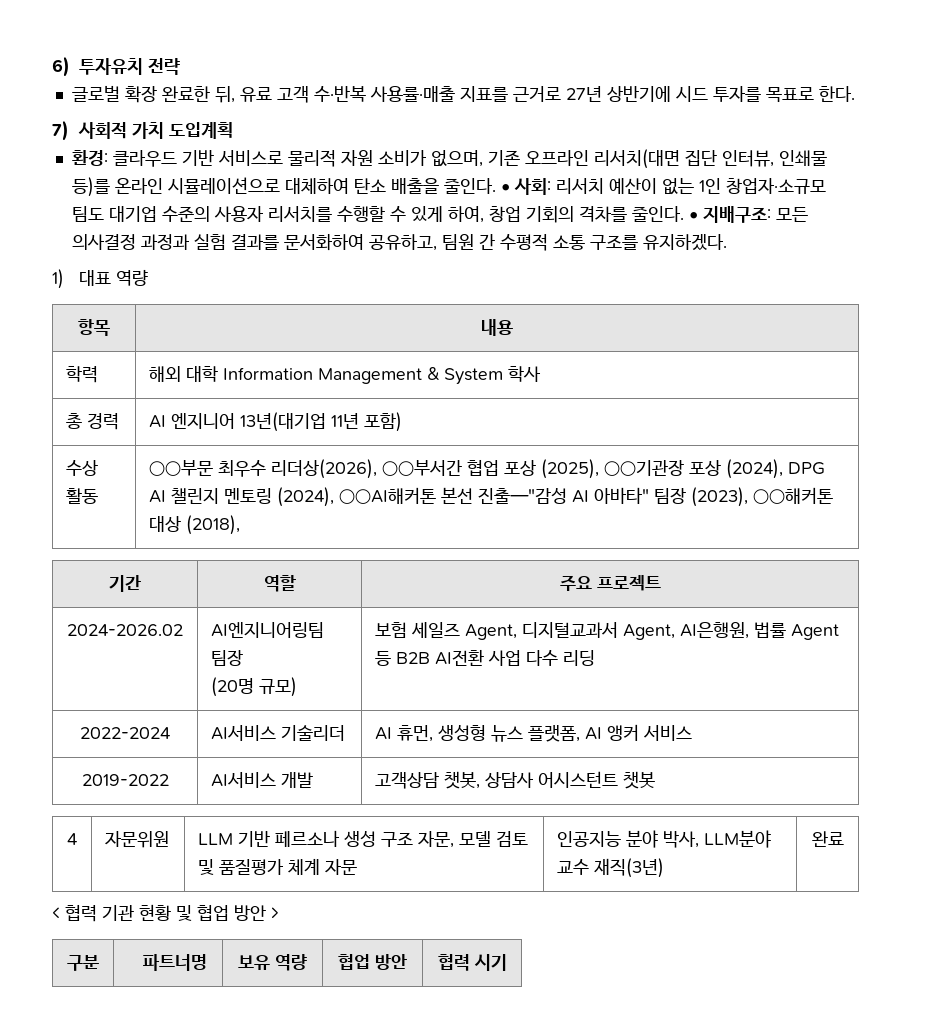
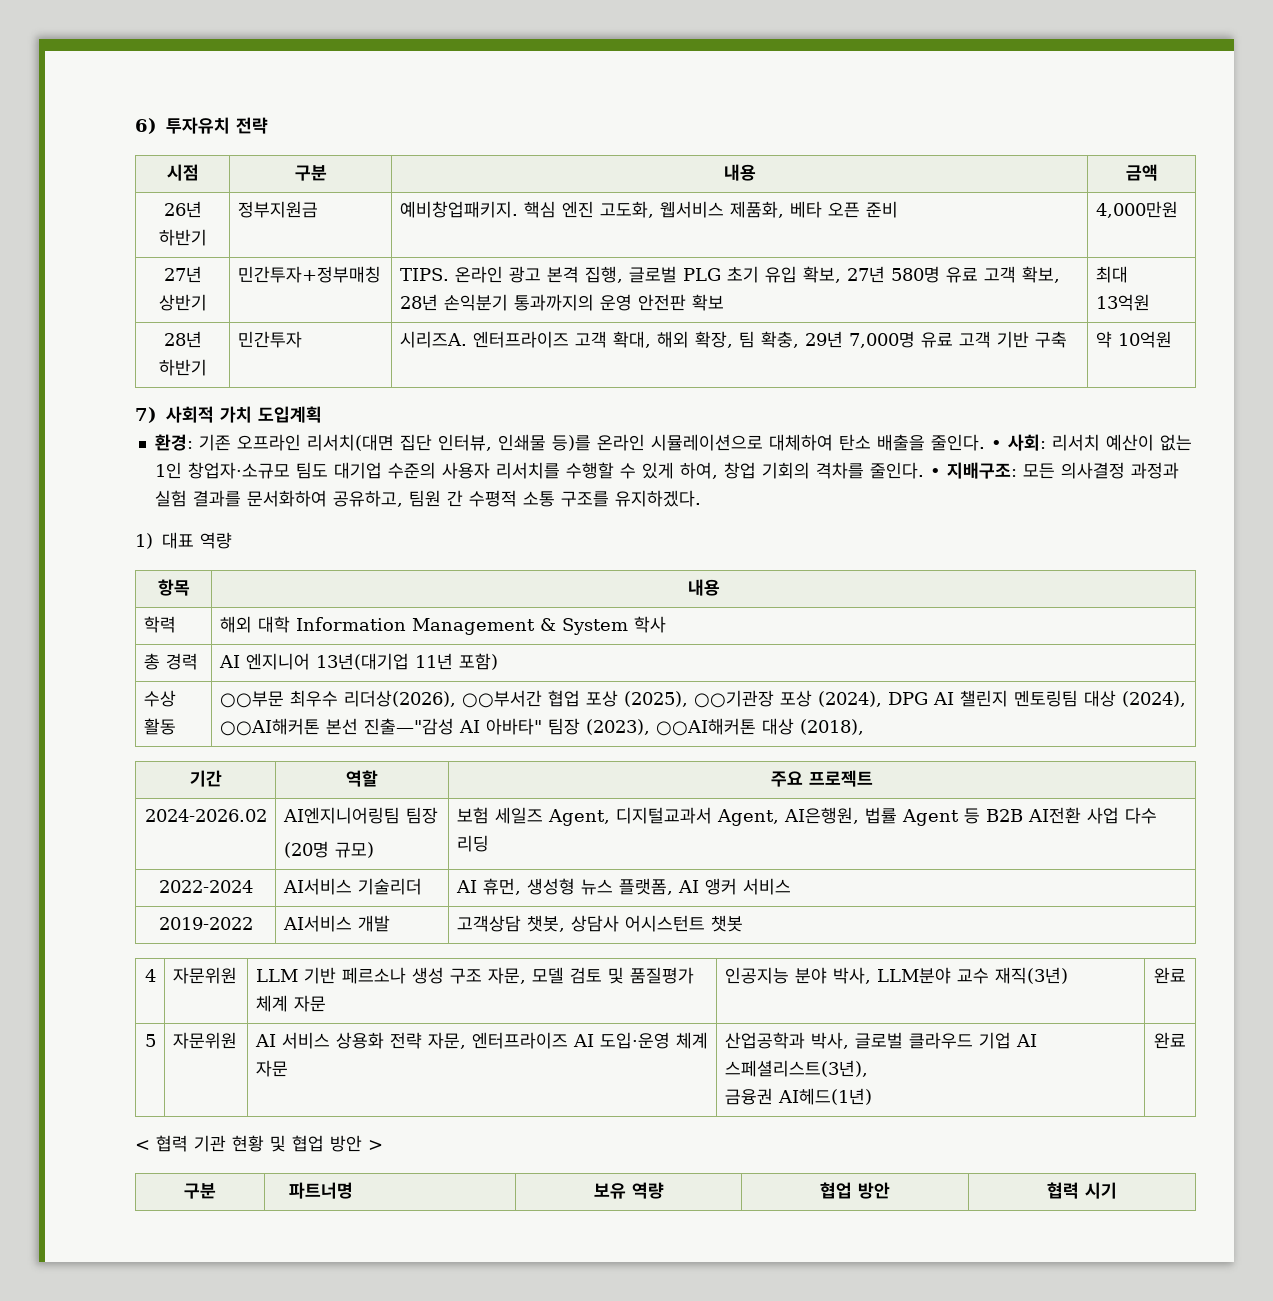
[71,85,855,103] // 글로벌 확장 완료한 뒤, 유료 고객 수·반복 사용률·매출 지표를 근거로 27년 상반기에 시드 투자를 목표로 한다. -> [166,164,199,181] [294,165,327,181] [723,164,756,181] [1125,164,1158,181] [163,201,202,218] [158,229,207,246] [237,201,318,218] [399,201,898,218] [1095,201,1178,218] [163,266,202,283] [158,294,207,311] [237,266,381,283] [399,266,1060,283] [399,294,724,311] [1095,266,1128,283] [1095,294,1150,311] [163,331,202,348] [158,359,207,376] [237,331,302,348] [399,331,1067,348] [1095,331,1172,348] // 시점 | 구분 | 내용 | 금액 // 26년 하반기 | 정부지원금 | 예비창업패키지. 핵심 엔진 고도화, 웹서비스 제품화, 베타 오픈 준비 | 4,000만원 // 27년 상반기 | 민간투자+정부매칭 | TIPS. 온라인 광고 본격 집행, 글로벌 PLG 초기 유입 확보, 27년 580명 유료 고객 확보, 28년 손익분기 통과까지의 운영 안전판 확보 | 최대 13억원 // 28년 하반기 | 민간투자 | 시리즈A. 엔터프라이즈 고객 확대, 해외 확장, 팀 확충, 29년 7,000명 유료 고객 기반 구축 | 약 10억원
[112,150,483,167] 클라우드 기반 서비스로 물리적 자원 소비가 없으며, -> (193, 442) none
[224,488,273,504] 멘토링 -> [1013,690,1116,707] 멘토링팀 대상
[753,487,834,504] ○○해커톤 -> [655,718,756,736] ○○AI해커톤
(844, 839) none -> [144,1034,156,1047] [172,1032,237,1049] [254,1032,708,1049] [255,1060,288,1077] [724,1032,1037,1049] [724,1060,868,1077] [724,1088,872,1105] [1154,1032,1186,1049] // 5 | 자문위원 | AI 서비스 상용화 전략 자문, 엔터프라이즈 AI 도입·운영 체계 자문 | 산업공학과 박사, 글로벌 클라우드 기업 AI 스페셜리스트(3년), // 금융권 AI헤드(1년) | 완료

